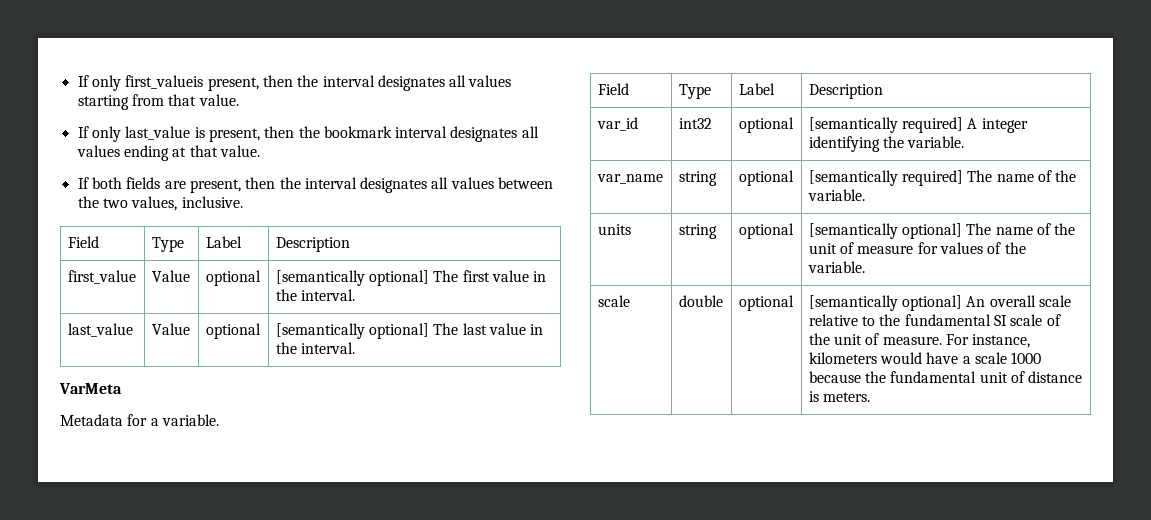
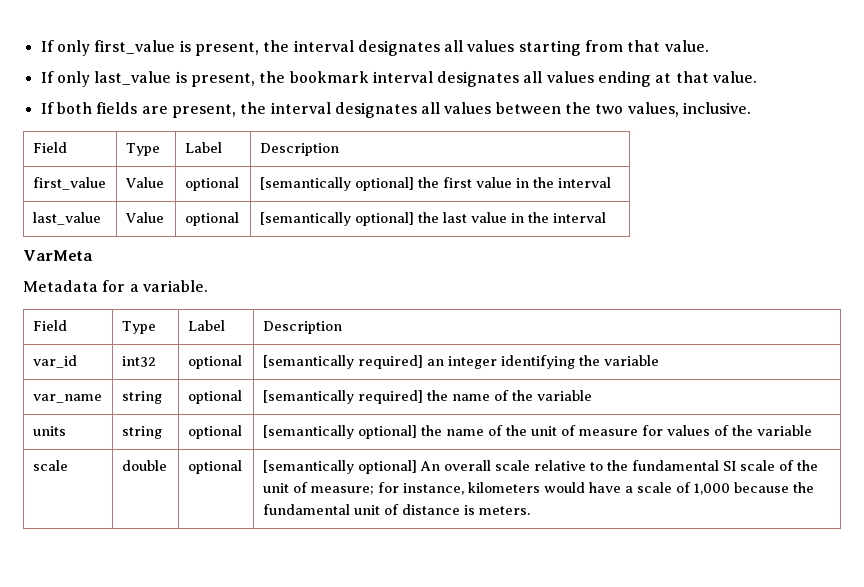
[77,75,293,91] If only first_valueis present, then -> [40,40,259,56] If only first_value is present,
[264,126,295,138] then -> (255, 80) none
[245,177,276,189] then -> (236, 111) none
[433,270,459,282] The -> [417,177,439,188] the
[300,289,355,301] interval. -> [557,177,611,188] interval
[433,323,459,335] The -> [417,212,439,223] the
[300,342,355,354] interval. -> [552,212,606,223] interval
[967,118,978,129] A -> [426,359,444,366] an
[907,136,965,148] variable. -> [603,355,659,366] variable
[967,170,1077,182] [807,189,865,201] The name of the variable. -> [426,390,592,401] the name of the variable
[966,223,992,235] The -> [420,425,442,436] the
[807,261,865,273] variable. -> [756,425,812,436] variable
[882,334,969,345] measure. For -> [310,482,399,495] measure; for
[1011,352,1042,364] 1000 -> [675,482,730,495] of 1,000

